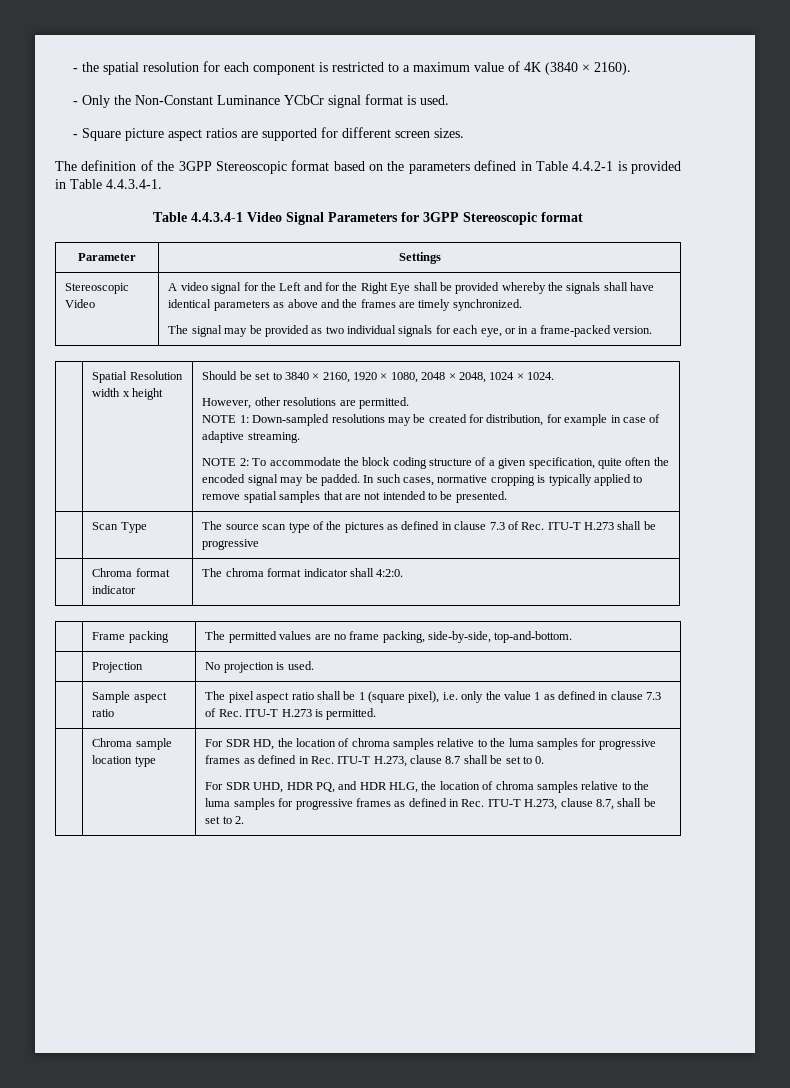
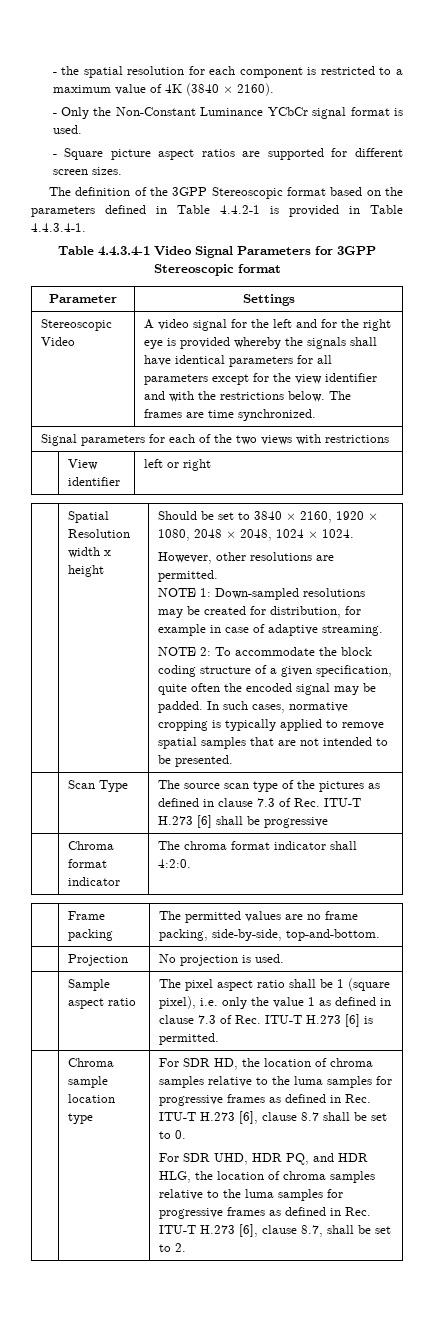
[279,282,302,291] Left -> [273,319,293,328] left
[360,282,452,294] Right Eye shall be -> [363,319,392,331] [144,338,177,349] right eye is
[273,299,358,308] as above and the -> [297,355,333,364] [144,373,378,385] [144,391,352,402] for all parameters except for the view identifier and with the restrictions below. The
[418,299,451,311] timely -> [208,410,235,418] time
[168,325,653,337] // The signal may be provided as two individual signals for each eye, or in a frame-packed version. -> [41,434,390,446] [68,459,99,470] [68,477,121,486] [144,459,212,471] // Signal parameters for each of the two views with restrictions // | View identifier | left or right
(615, 526) none -> [197,815,213,828] [6]
(312, 713) none -> [345,1014,361,1027] [6]
[373,756,407,767] H.273, -> [200,1111,259,1124] H.273 [6],
[524,799,558,810] H.273, -> [200,1224,259,1237] H.273 [6],

